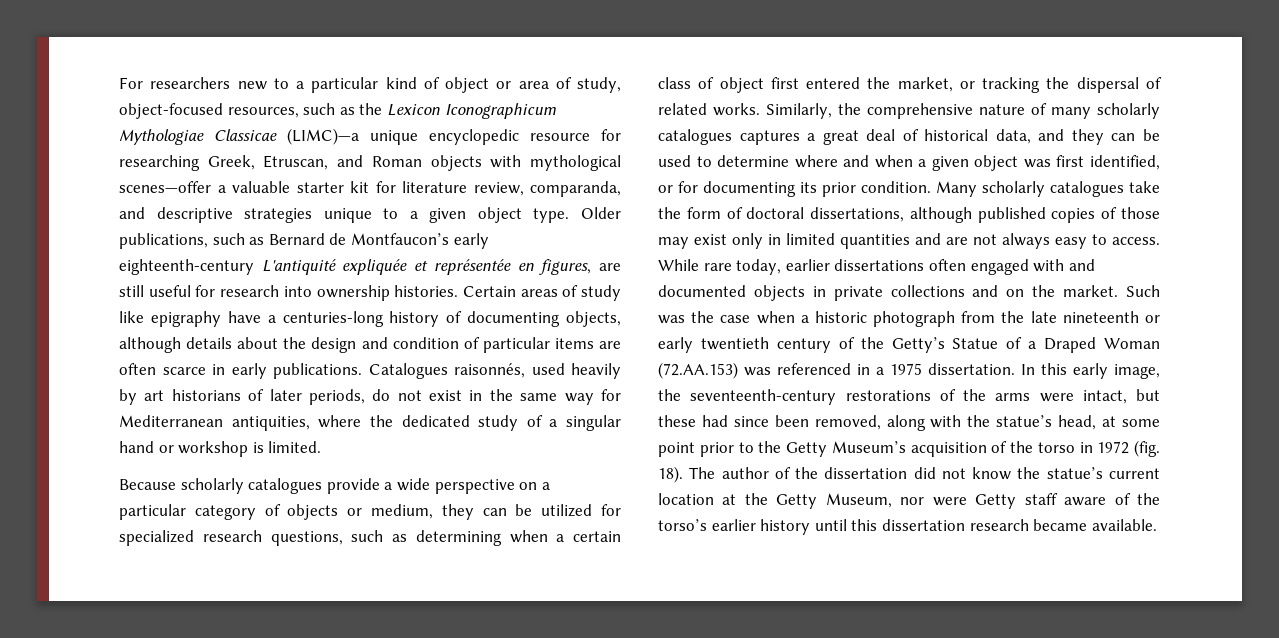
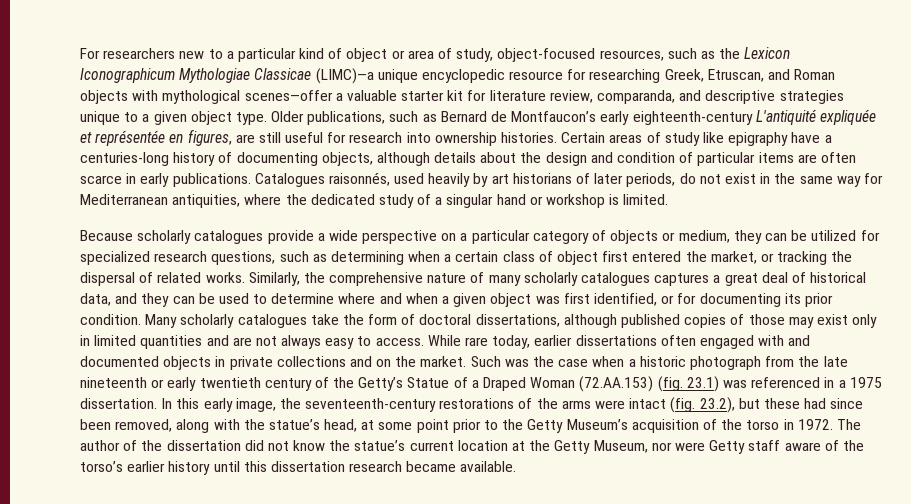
(738, 370) none -> [657,376,719,392] (fig. 23.1)
[1082,390,1127,404] intact, -> [629,397,735,413] intact (fig. 23.2),
[1097,440,1160,457] [658,466,683,483] 1972 (fig. 18). -> [797,419,833,430] 1972.

